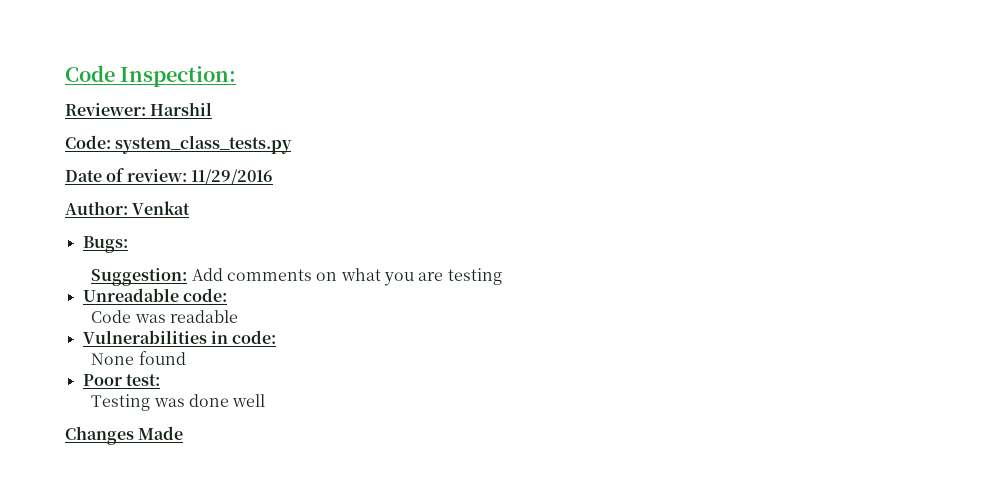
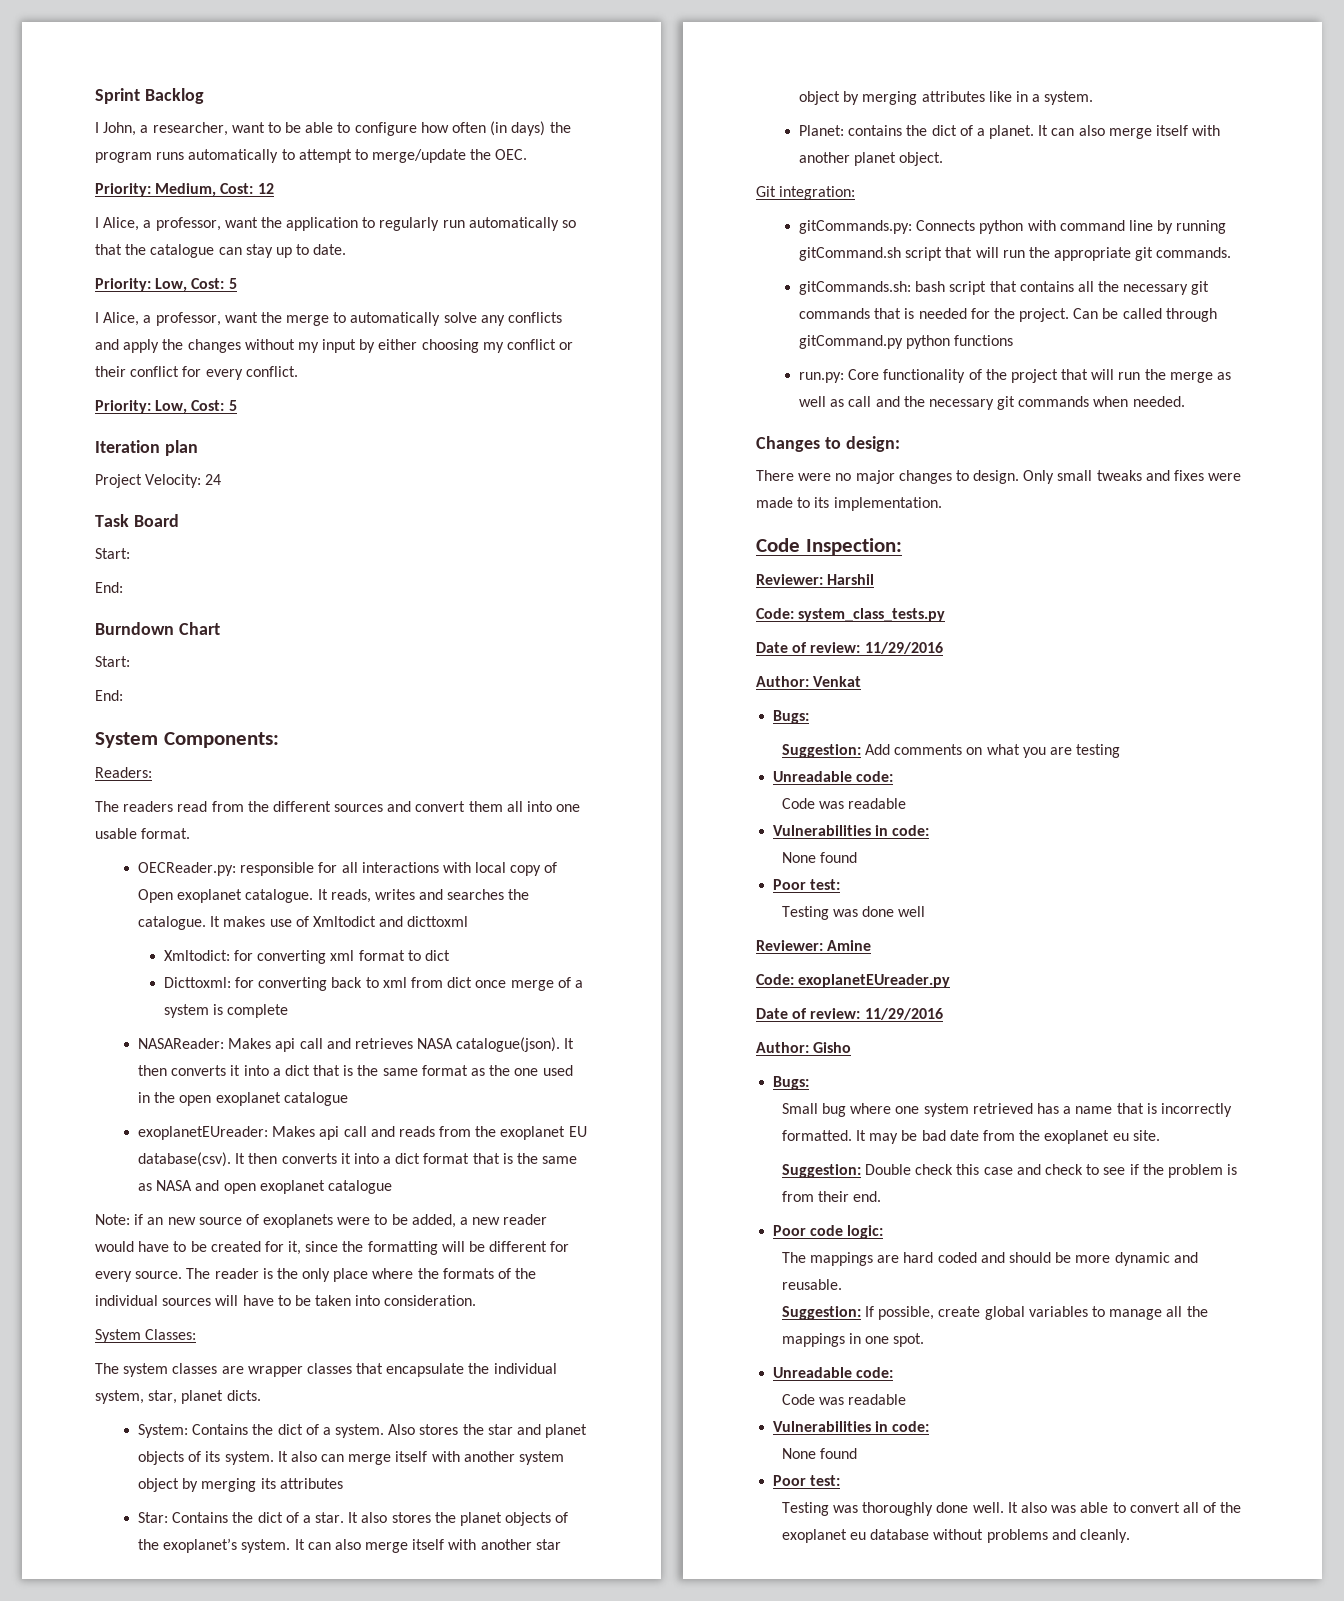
(65, 73) none -> [95,88,204,104] [95,121,571,136] [95,149,528,163] [95,183,274,197] [95,217,577,231] [95,244,347,258] [95,278,237,292] [95,312,563,326] [95,339,574,353] [95,366,298,380] [95,400,237,414] [95,440,198,456] [95,474,222,488] [95,514,179,527] [95,548,130,559] [95,582,123,593] [95,622,220,635] [95,656,130,667] [95,690,123,701] [95,732,279,748] [95,767,152,778] [95,801,581,812] [95,828,191,839] [137,862,558,876] [137,889,530,903] [137,916,469,930] [163,950,450,964] [163,977,583,991] [163,1004,289,1018] [137,1037,575,1052] [137,1065,573,1076] [137,1092,348,1106] [137,1126,587,1140] [137,1152,578,1167] [137,1180,392,1194] [95,1214,548,1228] [95,1241,570,1255] [95,1268,537,1282] [95,1295,477,1306] [95,1329,197,1343] [95,1363,557,1377] [95,1390,261,1404] [137,1424,588,1438] [137,1451,564,1465] [137,1478,343,1492] [137,1512,569,1526] [137,1538,561,1553] [798,91,1094,105] [798,125,1221,139] [798,152,944,166] [756,186,856,200] [798,220,1227,234] [798,247,1232,261] [798,281,1210,295] [798,308,1217,322] [798,335,1014,349] [798,369,1231,383] [798,396,1185,410] [756,436,900,452] [756,470,1242,484] [756,497,942,511] Sprint Backlog // I John, a researcher, want to be able to configure how often (in days) the program runs automatically to attempt to merge/update the OEC. // Priority: Medium, Cost: 12 // I Alice, a professor, want the application to regularly run automatically so that the catalogue can stay up to date. // Priority: Low, Cost: 5 // I Alice, a professor, want the merge to automatically solve any conflicts and apply the changes without my input by either choosing my conflict or their conflict for every conflict. // Priority: Low, Cost: 5 // Iteration plan // Project Velocity: 24 // Task Board // Start: // End: // Burndown Chart // Start: // End: // System Components: // Readers: // The readers read from the different sources and convert them all into one usable format. // OECReader.py: responsible for all interactions with local copy of Open exoplanet catalogue. It reads, writes and searches the catalogue. It makes use of Xmltodict and dicttoxml // Xmltodict: for converting xml format to dict // Dicttoxml: for converting back to xml from dict once merge of a system is complete // NASAReader: Makes api call and retrieves NASA catalogue(json). It then converts it into a dict that is the same format as the one used in the open exoplanet catalogue // exoplanetEUreader: Makes api call and reads from the exoplanet EU database(csv). It then converts it into a dict format that is the same as NASA and open exoplanet catalogue // Note: if an new source of exoplanets were to be added, a new reader would have to be created for it, since the formatting will be different for every source. The reader is the only place where the formats of the individual sources will have to be taken into consideration. // System Classes: // The system classes are wrapper classes that encapsulate the individual system, star, planet dicts. // System: Contains the dict of a system. Also stores the star and planet objects of its system. It also can merge itself with another system object by merging its attributes // Star: Contains the dict of a star. It also stores the planet objects of the exoplanet’s system. It can also merge itself with another star object by merging attributes like in a system. // Planet: contains the dict of a planet. It can also merge itself with another planet object. // Git integration: // gitCommands.py: Connects python with command line by running gitCommand.sh script that will run the appropriate git commands. // gitCommands.sh: bash script that contains all the necessary git commands that is needed for the project. Can be called through gitCommand.py python functions // run.py: Core functionality of the project that will run the merge as well as call and the necessary git commands when needed. // Changes to design: // There were no major changes to design. Only small tweaks and fixes were made to its implementation. //
[65,426,184,445] Changes Made -> [756,940,872,951] [756,974,951,988] [756,1008,943,1020] [756,1042,852,1053] [773,1076,810,1090] [781,1103,1232,1117] [781,1130,1160,1144] [781,1164,1238,1178] [781,1191,882,1202] [773,1225,884,1239] [781,1252,1198,1266] [781,1279,842,1290] [781,1306,1208,1320] [781,1333,925,1347] [773,1367,894,1378] [781,1394,907,1405] [773,1421,930,1432] [781,1448,858,1459] [773,1475,841,1486] [781,1502,1242,1516] [781,1529,1131,1543] Reviewer: Amine // Code: exoplanetEUreader.py // Date of review: 11/29/2016 // Author: Gisho // Bugs: // Small bug where one system retrieved has a name that is incorrectly formatted. It may be bad date from the exoplanet eu site. // Suggestion: Double check this case and check to see if the problem is from their end. // Poor code logic: // The mappings are hard coded and should be more dynamic and reusable. // Suggestion: If possible, create global variables to manage all the mappings in one spot. // Unreadable code: // Code was readable // Vulnerabilities in code: // None found // Poor test: // Testing was thoroughly done well. It also was able to convert all of the exoplanet eu database without problems and cleanly.

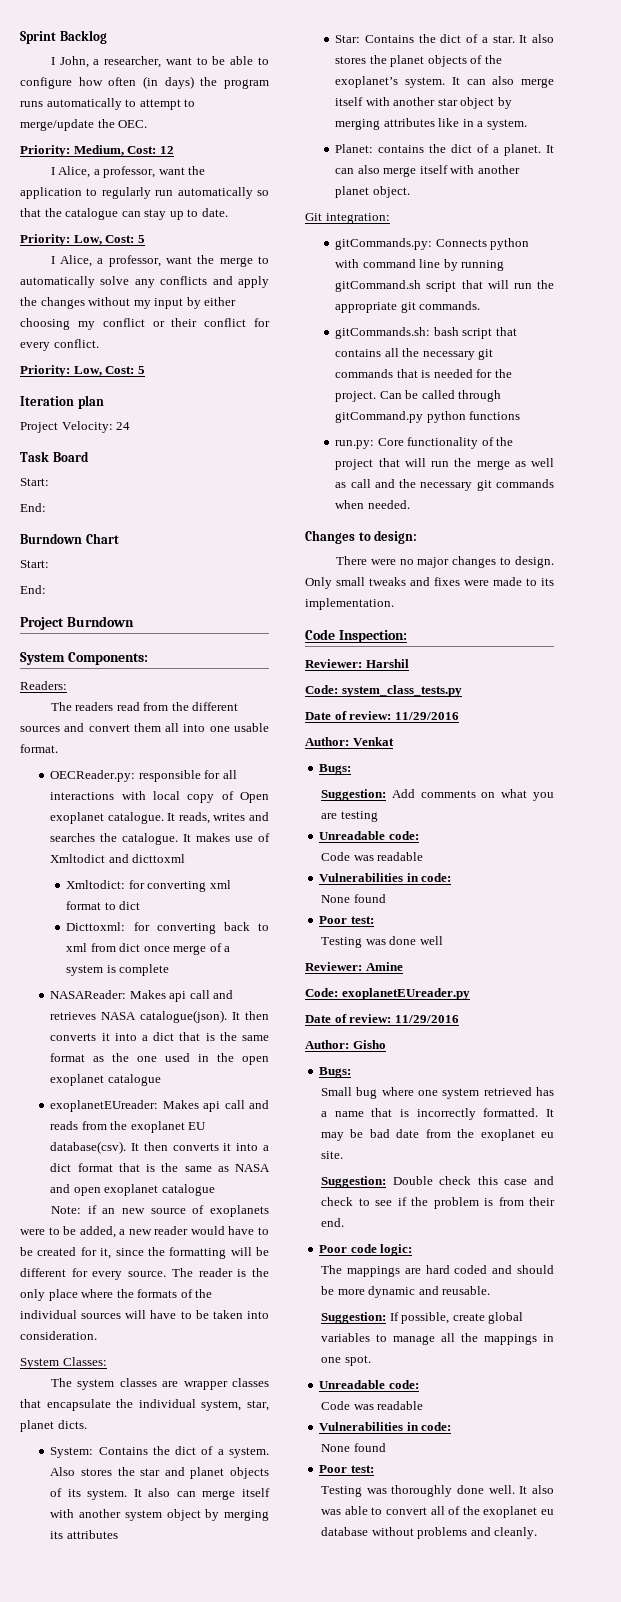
(123, 695) none -> [20,616,134,630] // Project Burndown

